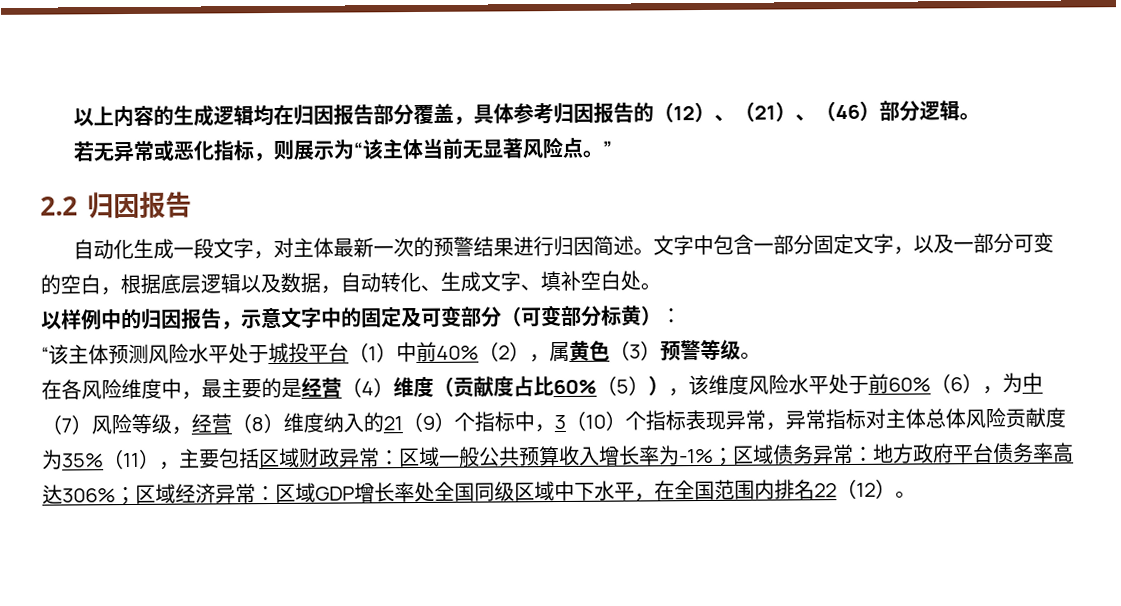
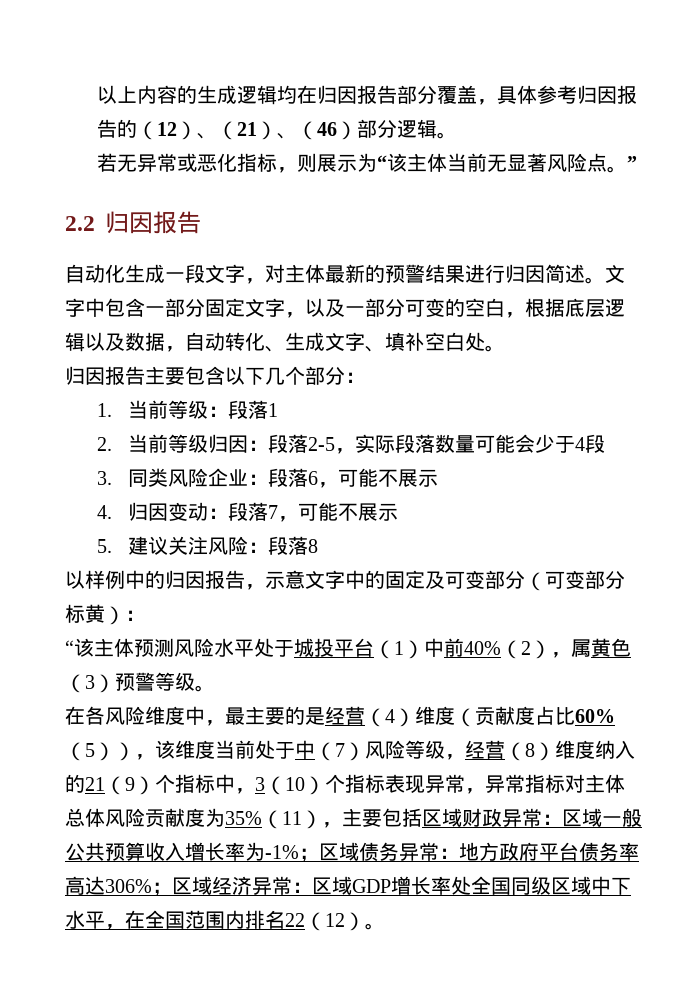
[373,237,415,258] 一次 -> (365, 273) none
(661, 286) none -> [65,366,365,385] [96,400,279,419] [96,434,606,454] [96,468,439,488] [96,502,399,522] [96,536,319,555] // 归因报告主要包含以下几个部分： // 1.当前等级：段落1 // 2.当前等级归因：段落2-5，实际段落数量可能会少于4段 // 3.同类风险企业：段落6，可能不展示 // 4.归因变动：段落7，可能不展示 // 5.建议关注风险：段落8
[748,372,1023,395] 风险水平处于前60%（6），为 -> [215,740,295,759] 当前处于

